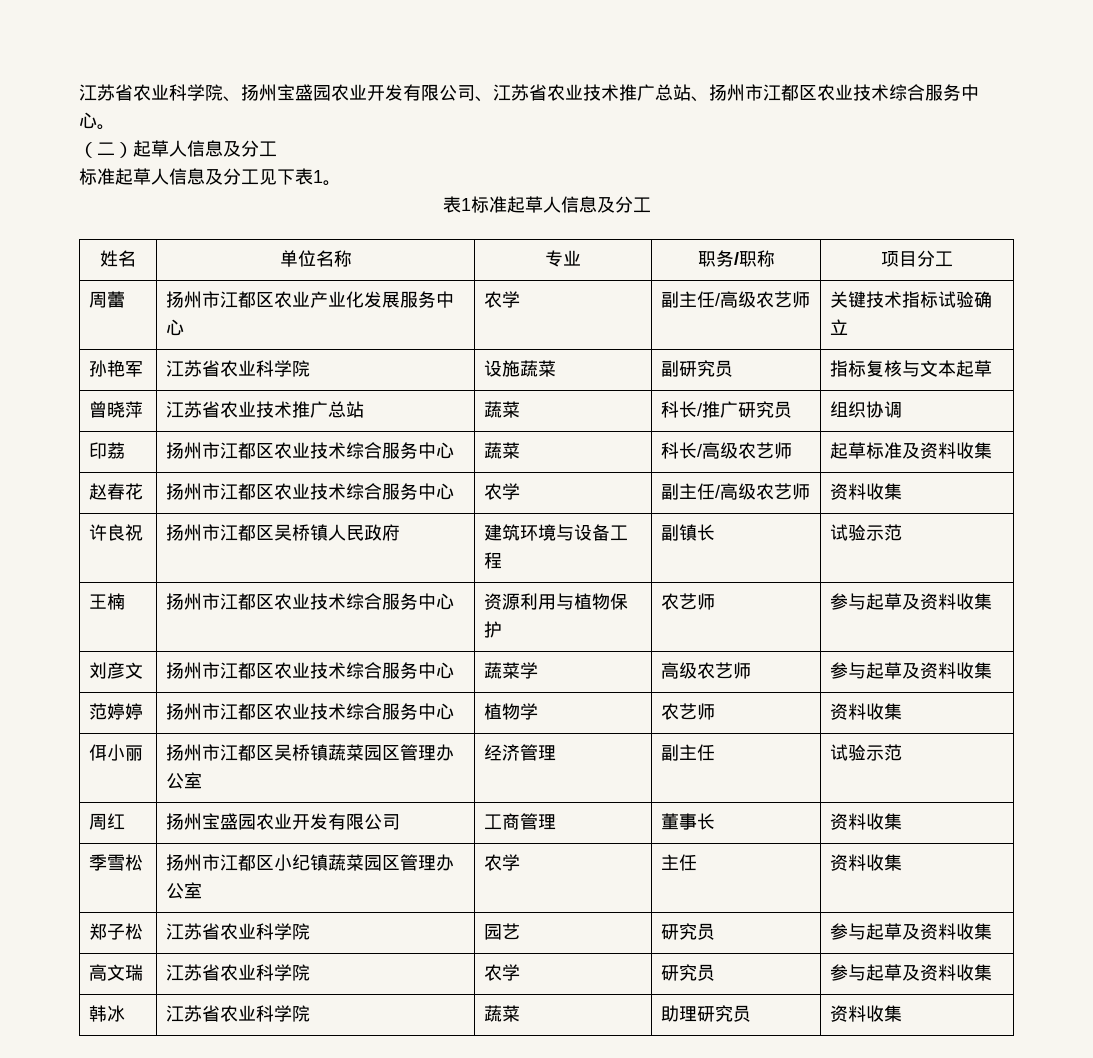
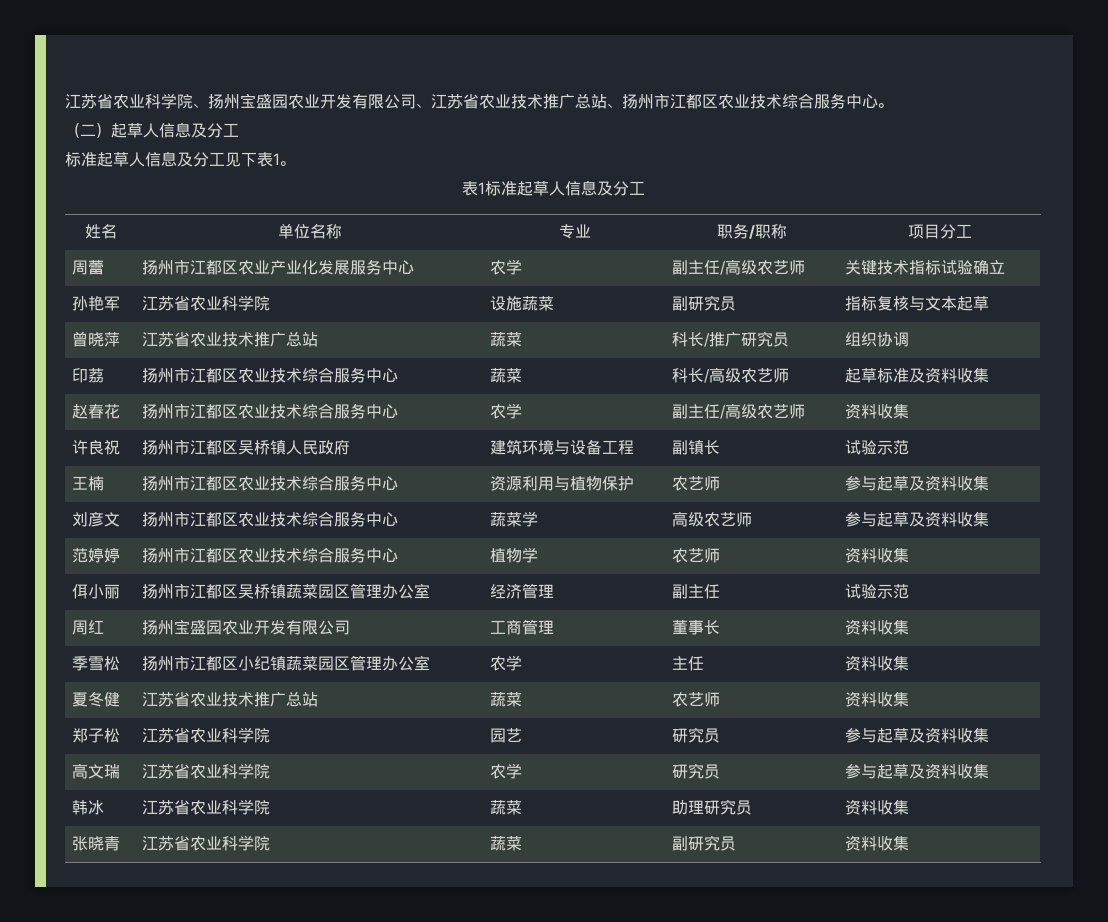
(903, 862) none -> [72,691,121,707] [142,692,319,707] [490,692,523,707] [672,692,721,707] [845,692,910,707] // 夏冬健 | 江苏省农业技术推广总站 | 蔬菜 | 农艺师 | 资料收集
(903, 1013) none -> [72,836,121,851] [142,835,271,851] [490,836,523,851] [672,835,737,851] [845,836,910,851] // 张晓青 | 江苏省农业科学院 | 蔬菜 | 副研究员 | 资料收集

